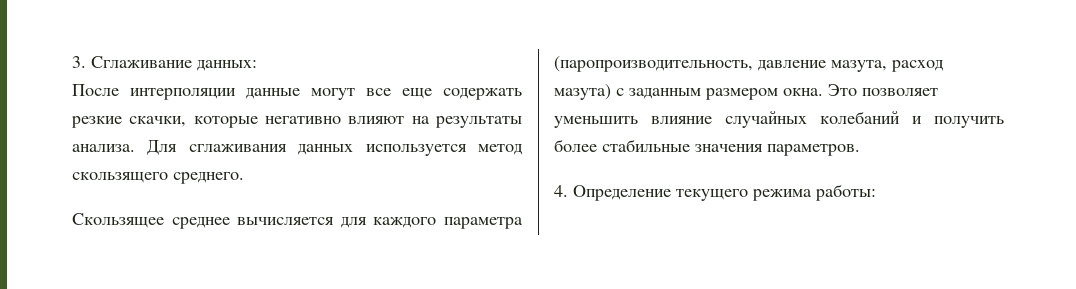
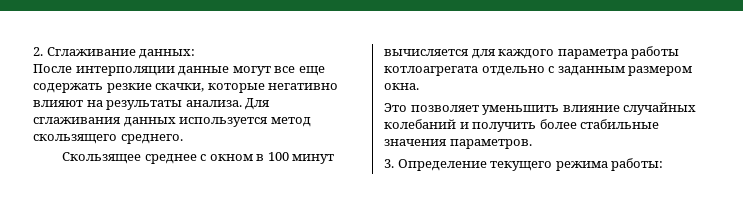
[72,56,86,68] 3. -> [33,47,43,56] 2.
[237,217,523,229] [554,56,943,72] [554,84,611,100] вычисляется для каждого параметра (паропроизводительность, давление мазута, расход мазута) -> [200,152,335,164] [384,46,680,59] [384,66,545,76] с окном в 100 минут вычисляется для каждого параметра работы котлоагрегата отдельно
(823, 92) none -> (419, 86) //
[554,185,568,197] 4. -> [384,159,394,168] 3.

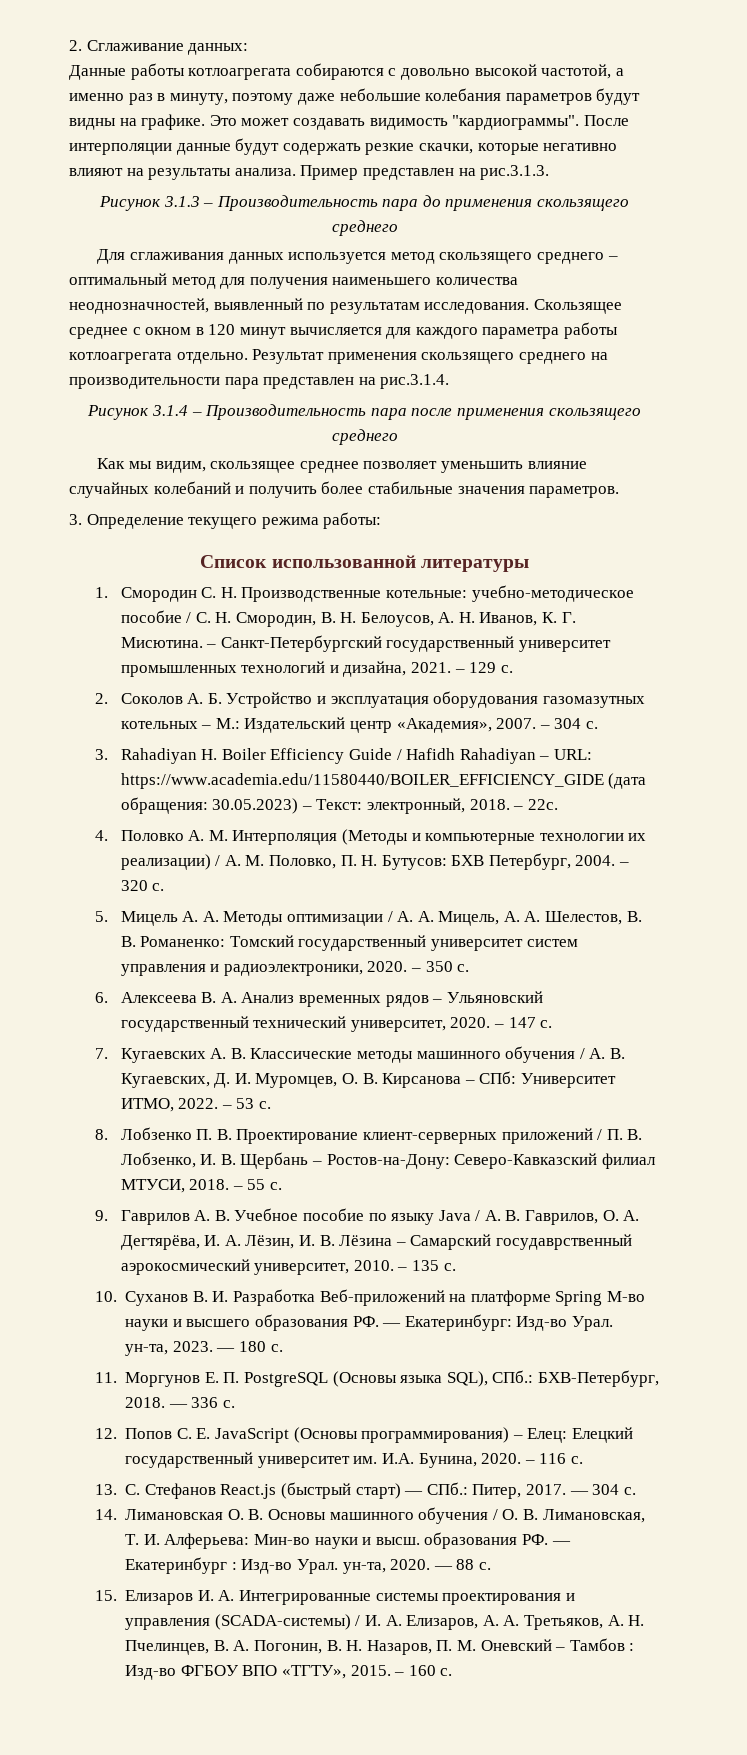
[33,64,325,76] После интерполяции данные могут все еще -> [69,63,624,80] [69,88,641,105] [69,114,629,130] [69,138,280,155] Данные работы котлоагрегата собираются с довольно высокой частотой, а именно раз в минуту, поэтому даже небольшие колебания параметров будут видны на графике. Это может создавать видимость "кардиограммы". После интерполяции данные будут
(242, 103) none -> [300,165,550,180] [98,195,630,211] [331,220,398,236] Пример представлен на рис.3.1.3. // Рисунок 3.1.3 – Производительность пара до применения скользящего среднего //
[120,134,183,144] среднего. // -> [536,252,618,264] [69,273,518,289] [69,298,530,314] среднего – оптимальный метод для получения наименьшего количества неоднозначностей, выявленный по результатам исследования.
[267,152,289,161] 100 -> [208,324,236,335] 120
[481,66,693,76] [384,83,419,90] [384,103,407,112] отдельно с заданным размером окна. // Это -> [176,349,608,364] [69,374,450,389] [87,404,641,420] [331,429,398,445] [97,458,359,473] отдельно. Результат применения скользящего среднего на производительности пара представлен на рис.3.1.4. // Рисунок 3.1.4 – Производительность пара после применения скользящего среднего // Как мы видим, скользящее среднее
(664, 164) none -> [200,555,529,572] [94,585,634,602] [120,610,576,627] [120,635,611,652] [120,661,513,677] [94,691,645,708] [120,717,598,733] [94,748,592,764] [120,773,647,789] [120,797,558,814] [94,829,647,845] [120,853,630,870] [120,880,165,891] [94,911,642,926] [120,935,578,951] [120,961,470,976] [94,991,543,1007] [120,1016,553,1032] [94,1046,625,1063] [120,1071,616,1088] [120,1098,271,1112] [94,1127,643,1144] [120,1152,656,1169] [120,1179,282,1193] [94,1208,640,1225] [120,1234,632,1250] [120,1259,456,1275] [94,1289,646,1306] [125,1314,614,1331] [125,1341,283,1356] [94,1370,660,1387] [125,1397,236,1408] [94,1427,634,1443] [125,1452,584,1468] [94,1482,636,1499] [94,1507,645,1524] [125,1532,571,1549] [125,1557,492,1574] [94,1590,575,1605] [125,1614,645,1630] [125,1638,635,1655] [125,1665,453,1680] // Список использованной литературы // 1. Смородин С. Н. Производственные котельные: учебно-методическое пособие / С. Н. Смородин, В. Н. Белоусов, А. Н. Иванов, К. Г. Мисютина. – Санкт-Петербургский государственный университет промышленных технологий и дизайна, 2021. – 129 с. // 2. Соколов А. Б. Устройство и эксплуатация оборудования газомазутных котельных – М.: Издательский центр «Академия», 2007. – 304 с. // 3. Rahadiyan H. Boiler Efficiency Guide / Hafidh Rahadiyan – URL: https://www.academia.edu/11580440/BOILER_EFFICIENCY_GIDE (дата обращения: 30.05.2023) – Текст: электронный, 2018. – 22с. // 4. Половко А. М. Интерполяция (Методы и компьютерные технологии их реализации) / А. М. Половко, П. Н. Бутусов: БХВ Петербург, 2004. – 320 с. // 5. Мицель А. А. Методы оптимизации / А. А. Мицель, А. А. Шелестов, В. В. Романенко: Томский государственный университет систем управления и радиоэлектроники, 2020. – 350 с. // 6. Алексеева В. А. Анализ временных рядов – Ульяновский государственный технический университет, 2020. – 147 с. // 7. Кугаевских А. В. Классические методы машинного обучения / А. В. Кугаевских, Д. И. Муромцев, О. В. Кирсанова – СПб: Университет ИТМО, 2022. – 53 с. // 8. Лобзенко П. В. Проектирование клиент-серверных приложений / П. В. Лобзенко, И. В. Щербань – Ростов-на-Дону: Северо-Кавказский филиал МТУСИ, 2018. – 55 с. // 9. Гаврилов А. В. Учебное пособие по языку Java / А. В. Гаврилов, О. А. Дегтярёва, И. А. Лёзин, И. В. Лёзина – Самарский госудаврственный аэрокосмический университет, 2010. – 135 с. // 10. Суханов В. И. Разработка Веб-приложений на платформе Spring М-во науки и высшего образования РФ. — Екатеринбург: Изд-во Урал. ун-та, 2023. — 180 с. // 11. Моргунов Е. П. PostgreSQL (Основы языка SQL), СПб.: БХВ-Петербург, 2018. — 336 с. // 12. Попов С. Е. JavaScript (Основы программирования) – Елец: Елецкий государственный университет им. И.А. Бунина, 2020. – 116 с. // 13. С. Стефанов React.js (быстрый старт) — СПб.: Питер, 2017. — 304 с. // 14. Лимановская О. В. Основы машинного обучения / О. В. Лимановская, Т. И. Алферьева: Мин-во науки и высш. образования РФ. — Екатеринбург : Изд-во Урал. ун-та, 2020. — 88 с. // 15. Елизаров И. А. Интегрированные системы проектирования и управления (SCADA-системы) / И. А. Елизаров, А. А. Третьяков, А. Н. Пчелинцев, В. А. Погонин, В. Н. Назаров, П. М. Оневский – Тамбов : Изд-во ФГБОУ ВПО «ТГТУ», 2015. – 160 с.

